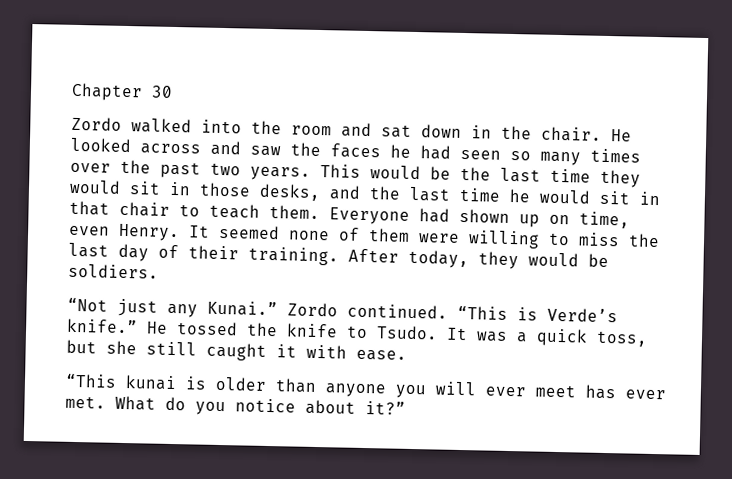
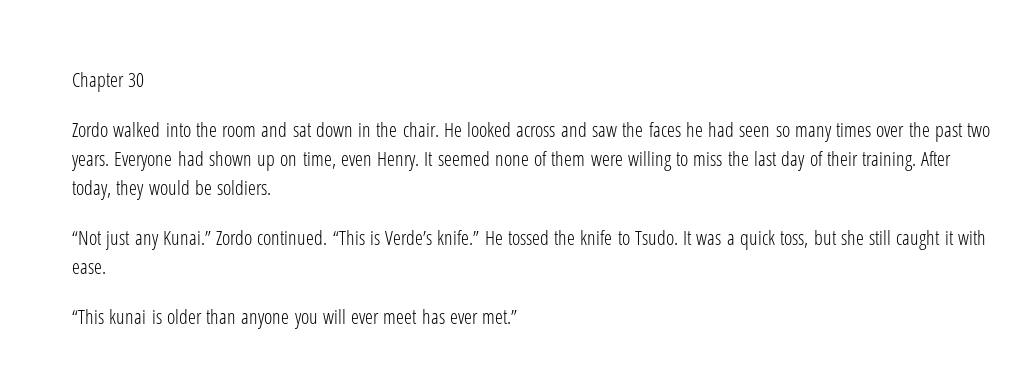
[320,164,641,188] [69,179,661,206] [69,200,320,220] This would be the last time they would sit in those desks, and the last time he would sit in that chair to teach them. -> (109, 163) none
[65,395,406,416] met. What do you notice about it?” -> [482,310,518,324] met.”

